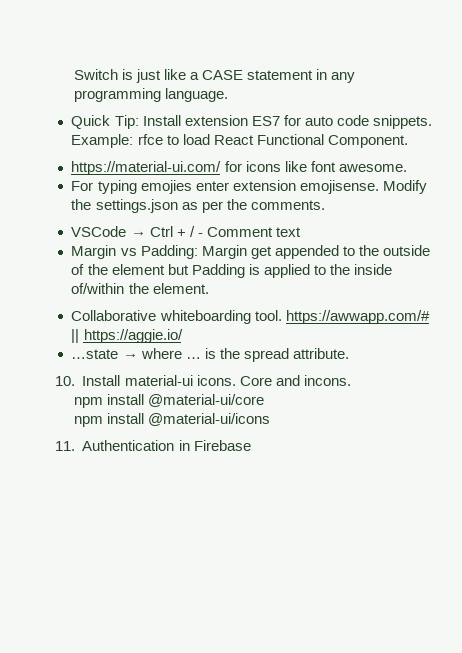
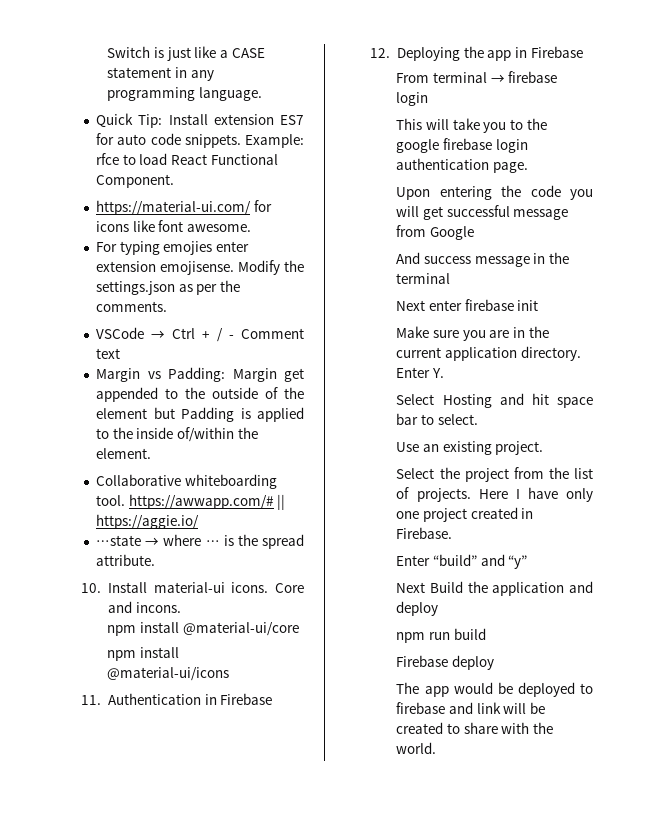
(251, 445) none -> [370,46,583,61] [396,71,558,83] [396,92,429,106] [396,118,547,133] [396,138,528,153] [396,158,529,173] [396,185,593,200] [396,205,569,220] [396,225,475,240] [396,252,570,267] [396,273,451,284] [396,299,539,311] [396,326,549,341] [396,346,581,361] [396,367,445,378] [396,393,593,408] [396,413,478,425] [396,441,544,455] [396,467,593,482] [396,487,593,502] [396,507,534,522] [396,527,453,539] [396,554,528,569] [396,581,593,596] [396,601,439,616] [396,628,486,643] [396,655,495,670] [396,682,593,697] [396,702,546,714] [396,722,554,734] [396,742,437,754] // 12. Deploying the app in Firebase // From terminal → firebase login // This will take you to the google firebase login authentication page. // Upon entering the code you will get successful message from Google // And success message in the terminal // Next enter firebase init // Make sure you are in the current application directory. Enter Y. // Select Hosting and hit space bar to select. // Use an existing project. // Select the project from the list of projects. Here I have only one project created in Firebase. // Enter “build” and “y” // Next Build the application and deploy // npm run build // Firebase deploy // The app would be deployed to firebase and link will be created to share with the world.

